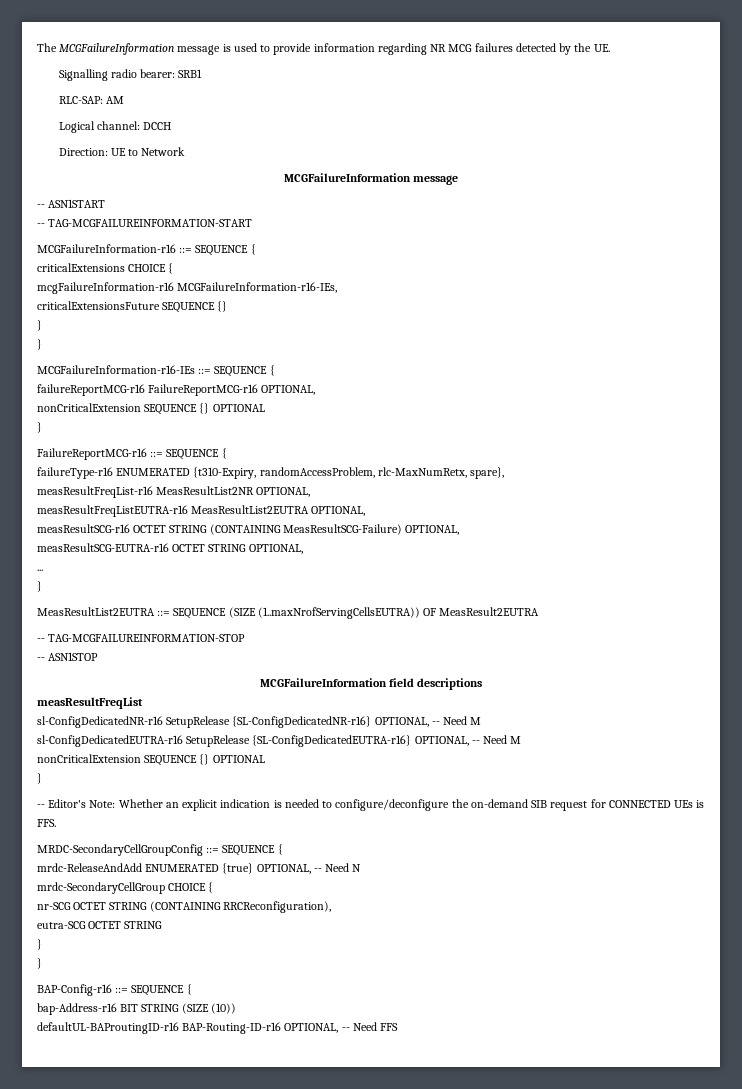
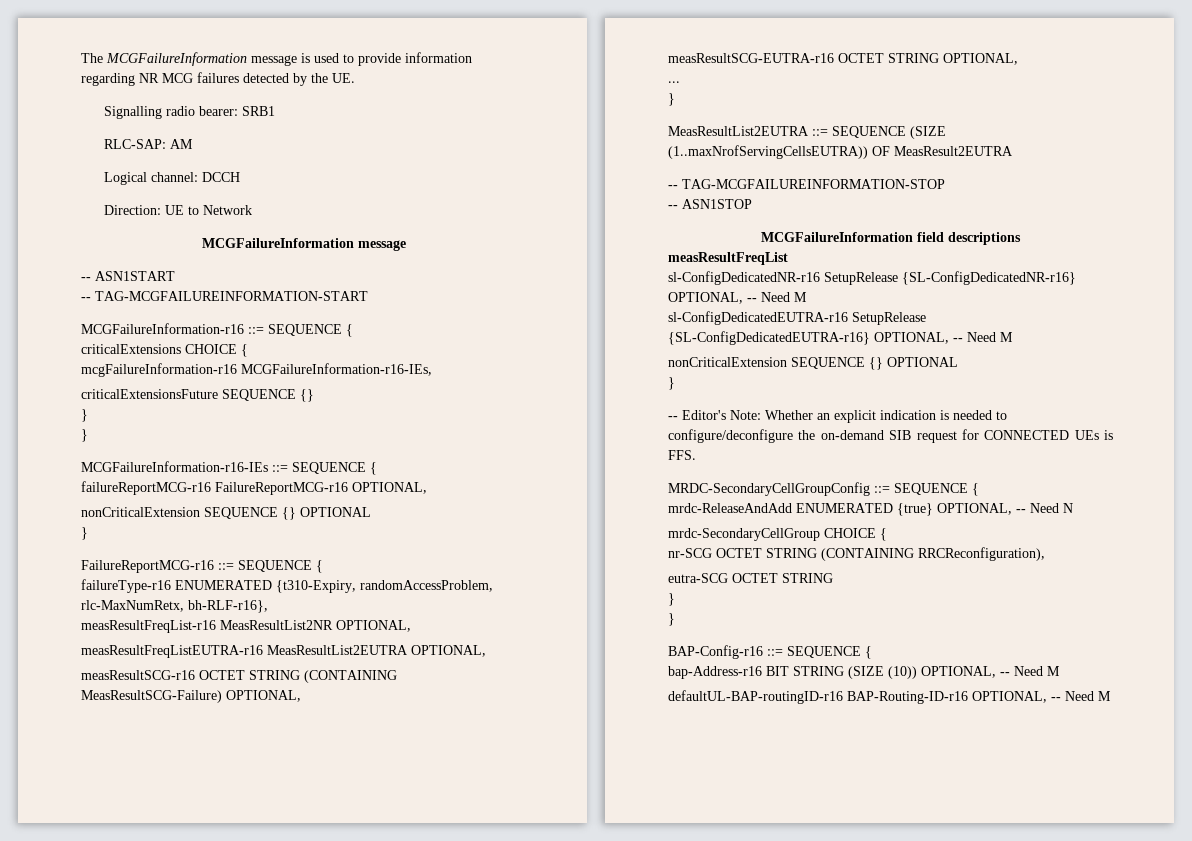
[470,467,505,479] spare}, -> [188,600,268,613] bh-RLF-r16},
[37,1022,179,1034] // defaultUL-BAProutingID-r16 -> [921,666,1060,678] [668,690,843,704] OPTIONAL, -- Need M // defaultUL-BAP-routingID-r16
[380,1023,399,1031] FFS -> [1098,691,1111,701] M

